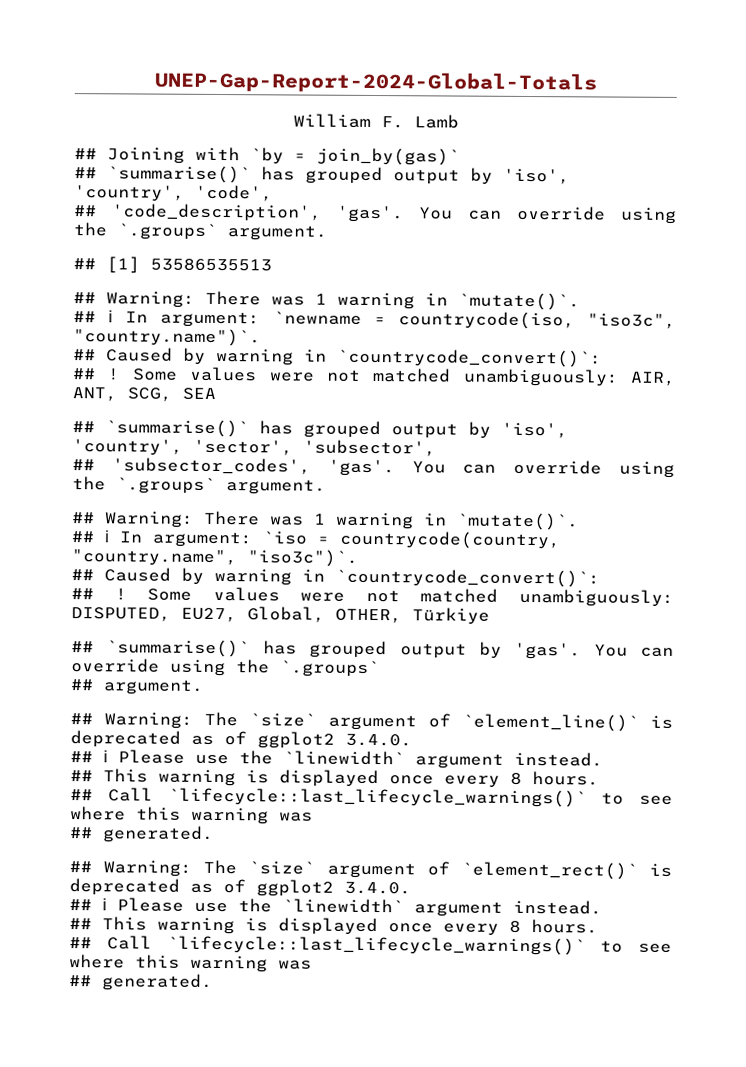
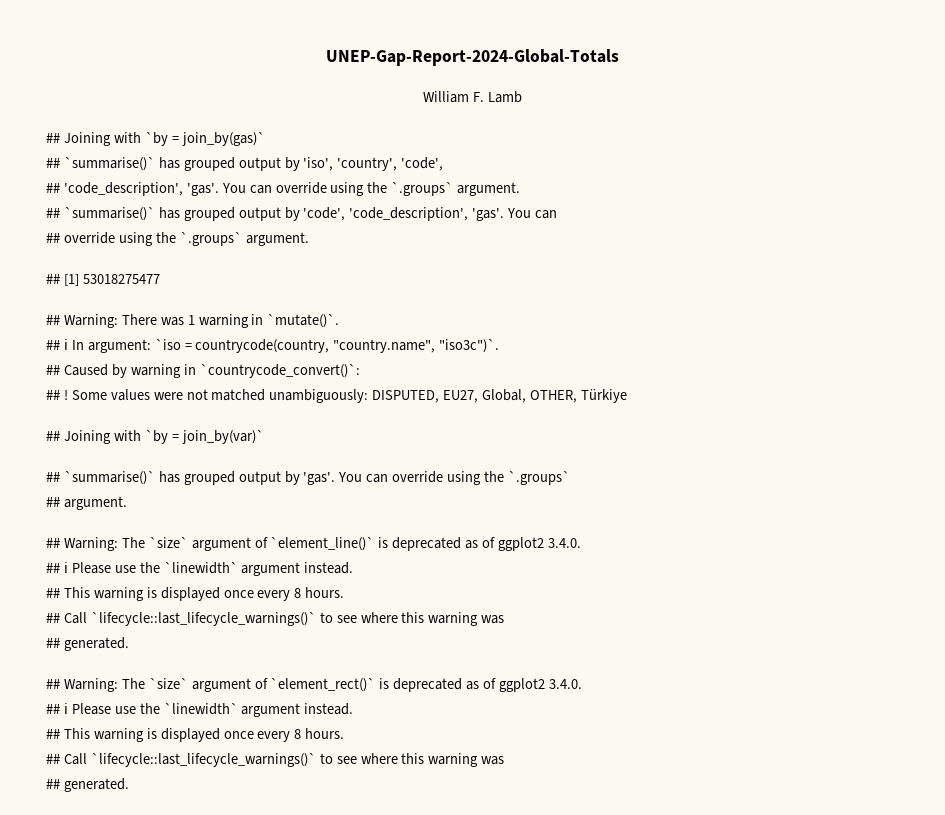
[73,256,272,274] [73,290,580,311] [73,310,676,330] [73,328,261,347] [73,347,602,368] [72,366,676,387] [72,387,216,402] [72,419,568,439] [72,439,436,457] [72,457,675,478] [72,476,326,495] // ## [1] 53586535513 // ## Warning: There was 1 warning in `mutate()`. // ## ℹ In argument: `newname = countrycode(iso, "iso3c", "country.name")`. // ## Caused by warning in `countrycode_convert()`: // ## ! Some values were not matched unambiguously: AIR, ANT, SCG, SEA // ## `summarise()` has grouped output by 'iso', 'country', 'sector', 'subsector', // ## 'subsector_codes', 'gas'. You can override using the `.groups` argument. -> [46,207,558,221] [46,232,309,246] [46,274,160,286] // ## `summarise()` has grouped output by 'code', 'code_description', 'gas'. You can // ## override using the `.groups` argument. // ## [1] 53018275477
(490, 616) none -> [46,430,264,444] // ## Joining with `by = join_by(var)`

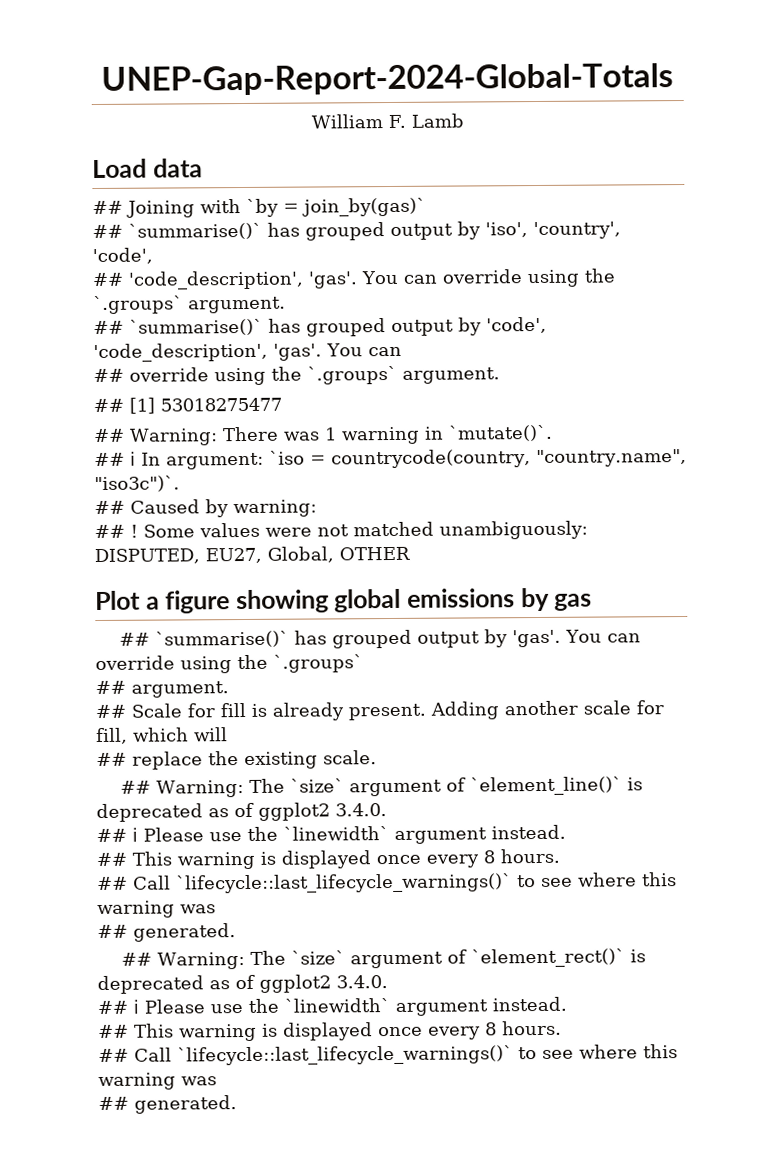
(522, 97) none -> [92,158,203,179] // Load data
[130,364,360,378] warning in `countrycode_convert()`: -> [233,499,317,518] warning:
[530,389,627,403] [46,430,264,444] OTHER, Türkiye // ## Joining with `by = join_by(var)` -> [339,546,410,561] [95,587,593,614] OTHER // Plot a figure showing global emissions by gas
(127, 503) none -> [95,700,664,721] [96,727,228,745] [96,750,377,770] // ## Scale for fill is already present. Adding another scale for fill, which will // ## replace the existing scale.

